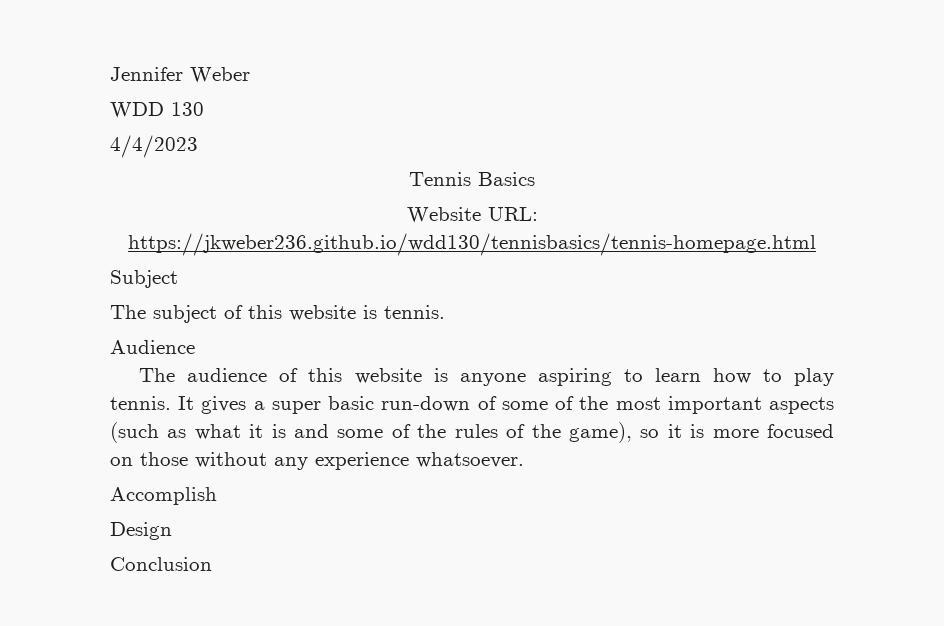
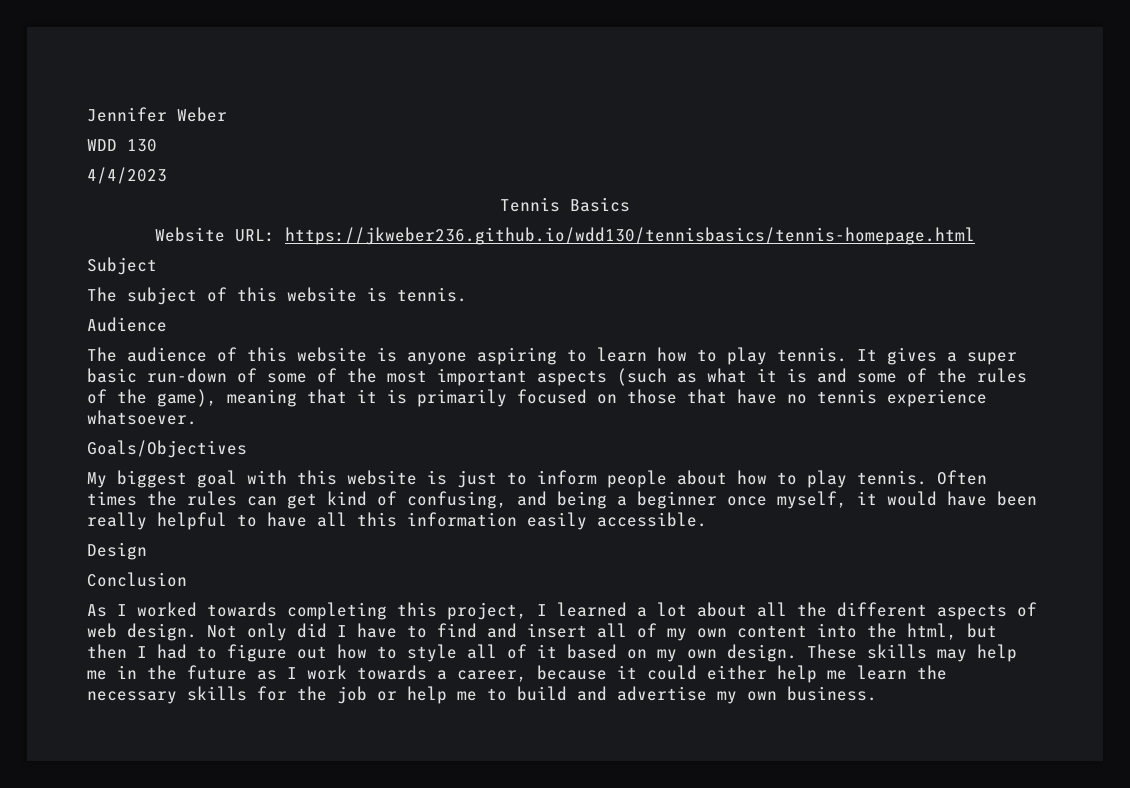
[640,424,759,438] so it is more -> [227,389,507,407] meaning that it is primarily
[195,452,524,470] [110,487,217,505] [110,522,172,540] [110,557,212,571] without any experience whatsoever. // Accomplish // Design // Conclusion -> [687,389,987,407] [87,410,197,425] [87,440,247,458] [87,470,987,488] [87,491,1037,509] [87,512,707,530] [87,542,147,560] [87,572,187,587] [87,602,1037,620] [87,623,997,641] [87,644,1017,662] [87,665,947,683] [87,686,877,704] that have no tennis experience whatsoever. // Goals/Objectives // My biggest goal with this website is just to inform people about how to play tennis. Often times the rules can get kind of confusing, and being a beginner once myself, it would have been really helpful to have all this information easily accessible. // Design // Conclusion // As I worked towards completing this project, I learned a lot about all the different aspects of web design. Not only did I have to find and insert all of my own content into the html, but then I had to figure out how to style all of it based on my own design. These skills may help me in the future as I work towards a career, because it could either help me learn the necessary skills for the job or help me to build and advertise my own business.

